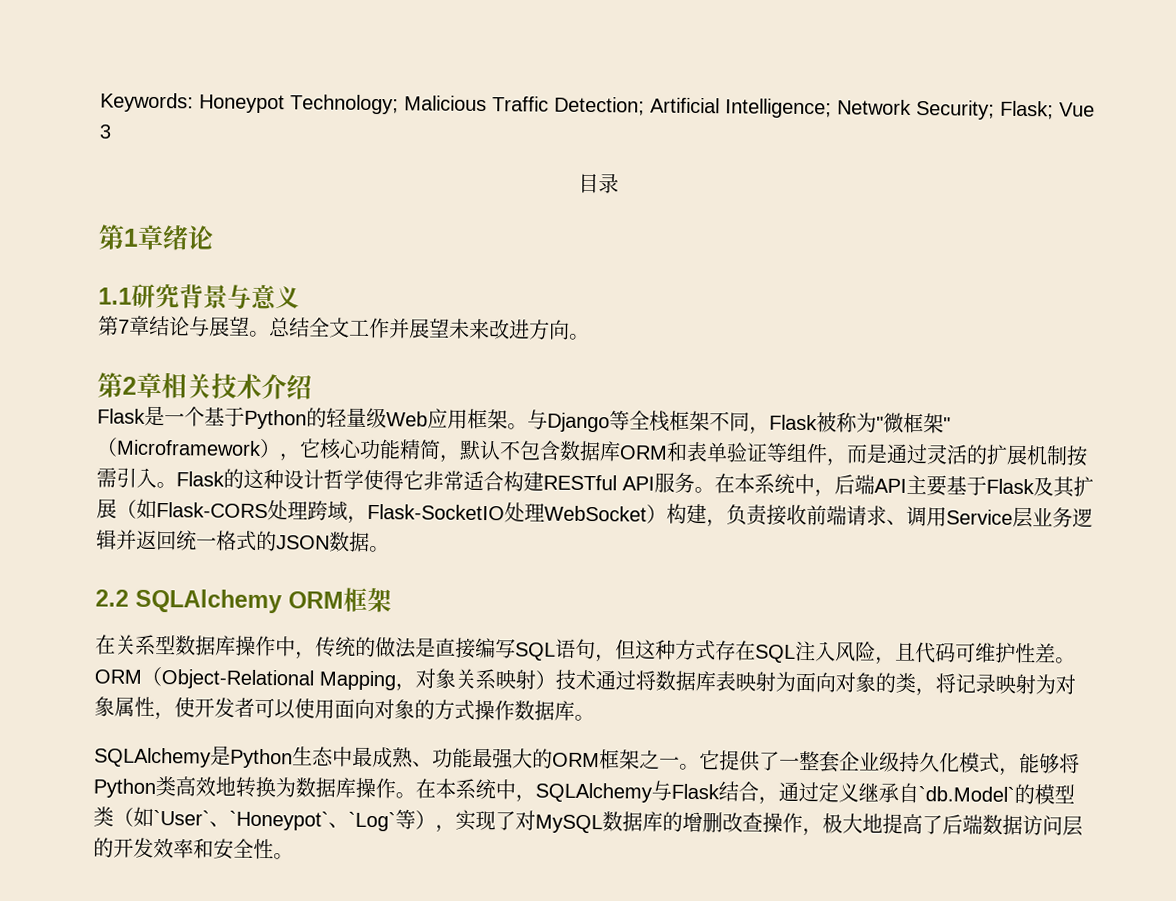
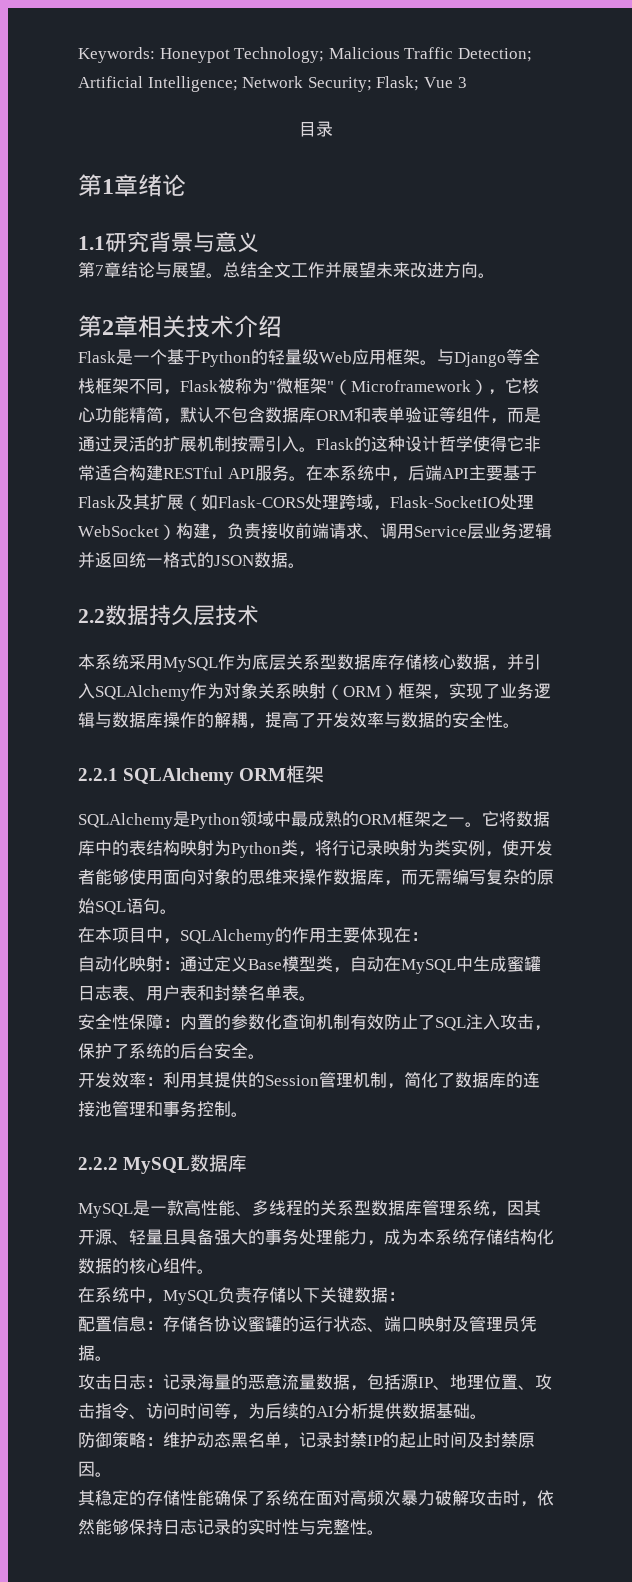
[135,587,392,614] [95,634,1076,665] [94,666,1076,697] [94,696,595,722] SQLAlchemy ORM框架 // 在关系型数据库操作中，传统的做法是直接编写SQL语句，但这种方式存在SQL注入风险，且代码可维护性差。ORM（Object-Relational Mapping，对象关系映射）技术通过将数据库表映射为面向对象的类，将记录映射为对象属性，使开发者可以使用面向对象的方式操作数据库。 -> [105,605,259,626] [78,654,541,672] [78,682,551,701] [78,712,520,729] [78,765,325,785] 数据持久层技术 // 本系统采用MySQL作为底层关系型数据库存储核心数据，并引入SQLAlchemy作为对象关系映射（ORM）框架，实现了业务逻辑与数据库操作的解耦，提高了开发效率与数据的安全性。 // 2.2.1 SQLAlchemy ORM框架
[292,746,334,766] 生态 -> [240,811,274,827] 领域
[412,747,533,770] 、功能最强大 -> (342, 819) none
[719,750,1080,777] [93,776,1075,805] [93,806,1083,837] [93,837,254,860] 提供了一整套企业级持久化模式，能够将Python类高效地转换为数据库操作。在本系统中，SQLAlchemy与Flask结合，通过定义继承自`db.Model`的模型类（如`User`、`Honeypot`、`Log`等），实现了对MySQL数据库的增删改查操作，极大地提高了后端数据访问层的开发效率和安全 -> [499,811,550,827] [78,840,553,858] [78,868,554,886] [78,898,177,915] [78,927,428,945] [78,956,541,974] [78,985,316,1001] [78,1014,551,1031] [78,1043,265,1059] [78,1072,540,1089] [78,1101,248,1117] [78,1154,248,1174] [78,1200,541,1218] [78,1229,554,1246] [78,1258,214,1274] [78,1287,405,1305] [78,1316,537,1332] [78,1345,112,1361] [78,1374,552,1391] [78,1403,487,1420] [78,1432,535,1449] [78,1461,112,1477] [78,1490,554,1507] [78,1519,350,1535] 将数据库中的表结构映射为Python类，将行记录映射为类实例，使开发者能够使用面向对象的思维来操作数据库，而无需编写复杂的原始SQL语句。 // 在本项目中，SQLAlchemy的作用主要体现在： // 自动化映射：通过定义Base模型类，自动在MySQL中生成蜜罐日志表、用户表和封禁名单表。 // 安全性保障：内置的参数化查询机制有效防止了SQL注入攻击，保护了系统的后台安全。 // 开发效率：利用其提供的Session管理机制，简化了数据库的连接池管理和事务控制。 // 2.2.2 MySQL数据库 // MySQL是一款高性能、多线程的关系型数据库管理系统，因其开源、轻量且具备强大的事务处理能力，成为本系统存储结构化数据的核心组件。 // 在系统中，MySQL负责存储以下关键数据： // 配置信息：存储各协议蜜罐的运行状态、端口映射及管理员凭据。 // 攻击日志：记录海量的恶意流量数据，包括源IP、地理位置、攻击指令、访问时间等，为后续的AI分析提供数据基础。 // 防御策略：维护动态黑名单，记录封禁IP的起止时间及封禁原因。 // 其稳定的存储性能确保了系统在面对高频次暴力破解攻击时，依然能够保持日志记录的实时性与完整

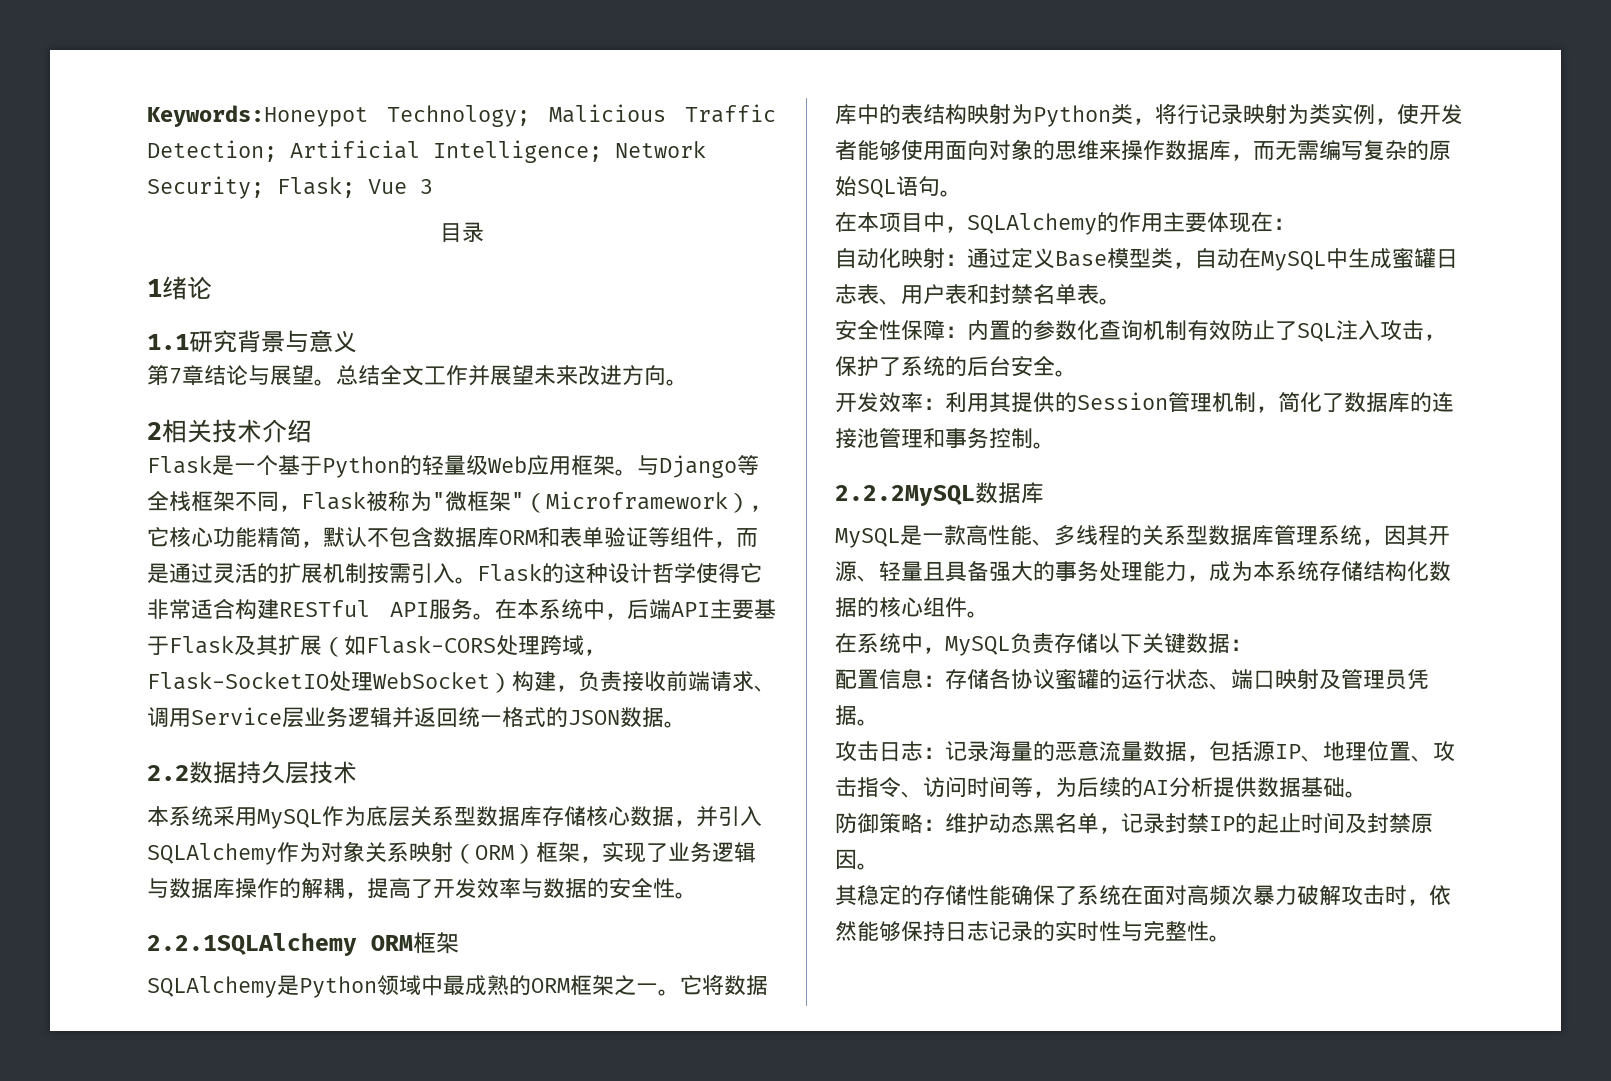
[78,47,230,63] Keywords: Honeypot -> [147,105,368,127] Keywords:Honeypot
[78,174,138,197] 第1章 -> [147,279,162,297] 1
[78,315,138,338] 第2章 -> [147,422,162,440] 2
[78,768,235,785] 2.2.1 SQLAlchemy -> [147,933,357,956] 2.2.1SQLAlchemy
[78,1157,191,1174] 2.2.2 MySQL -> [835,485,975,506] 2.2.2MySQL

